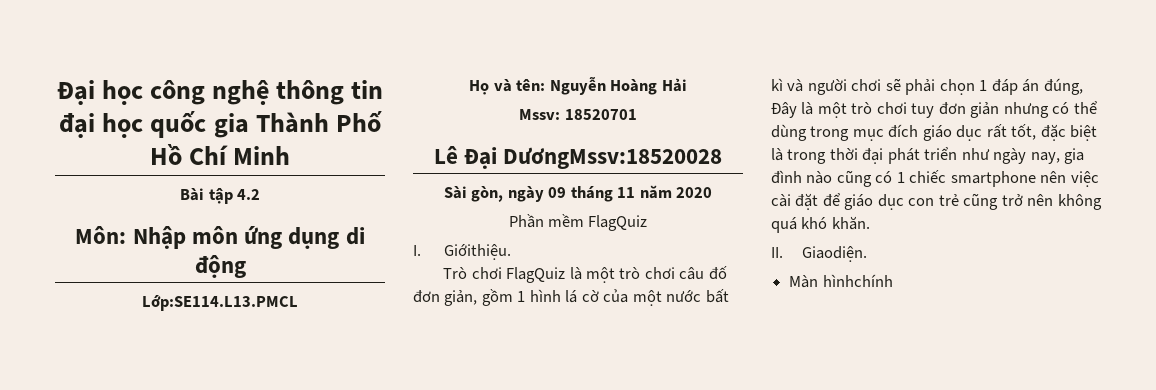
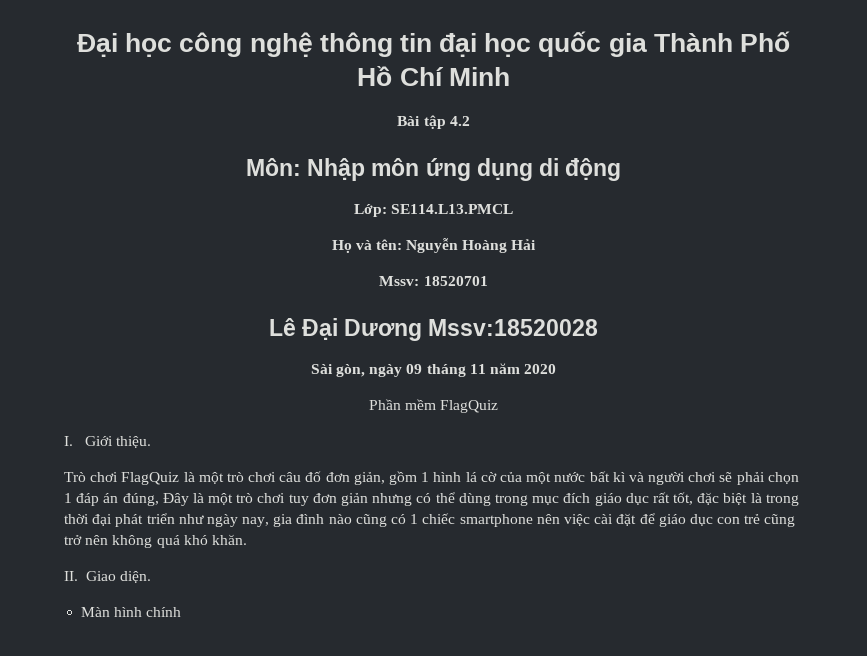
[142,295,298,311] Lớp:SE114.L13.PMCL -> [353,204,514,217] Lớp: SE114.L13.PMCL
[503,147,723,169] DươngMssv:18520028 -> [344,319,599,341] Dương Mssv:18520028
[444,244,512,260] Giớithiệu. -> [84,436,152,448] Giới thiệu.
[802,246,868,262] Giaodiện. -> [85,571,151,583] Giao diện.
[822,274,893,287] hìnhchính -> [114,607,182,617] hình chính

